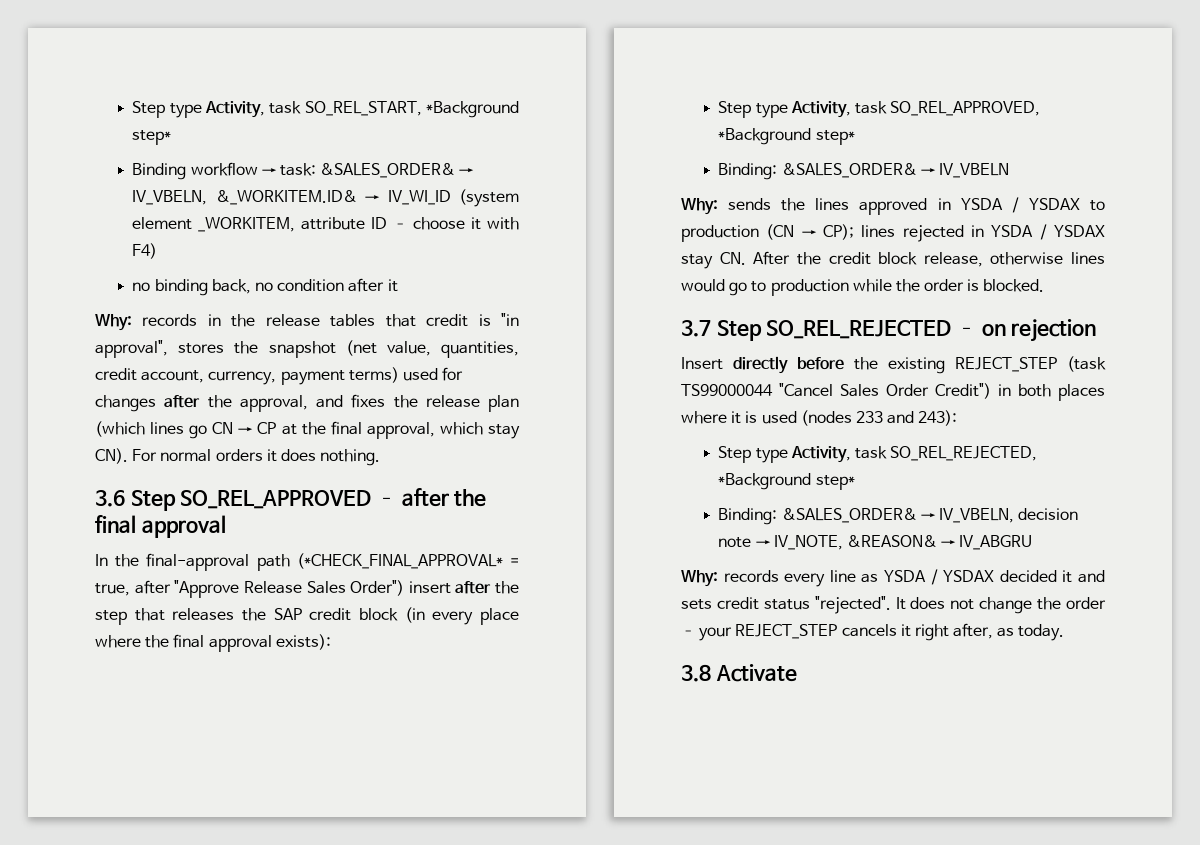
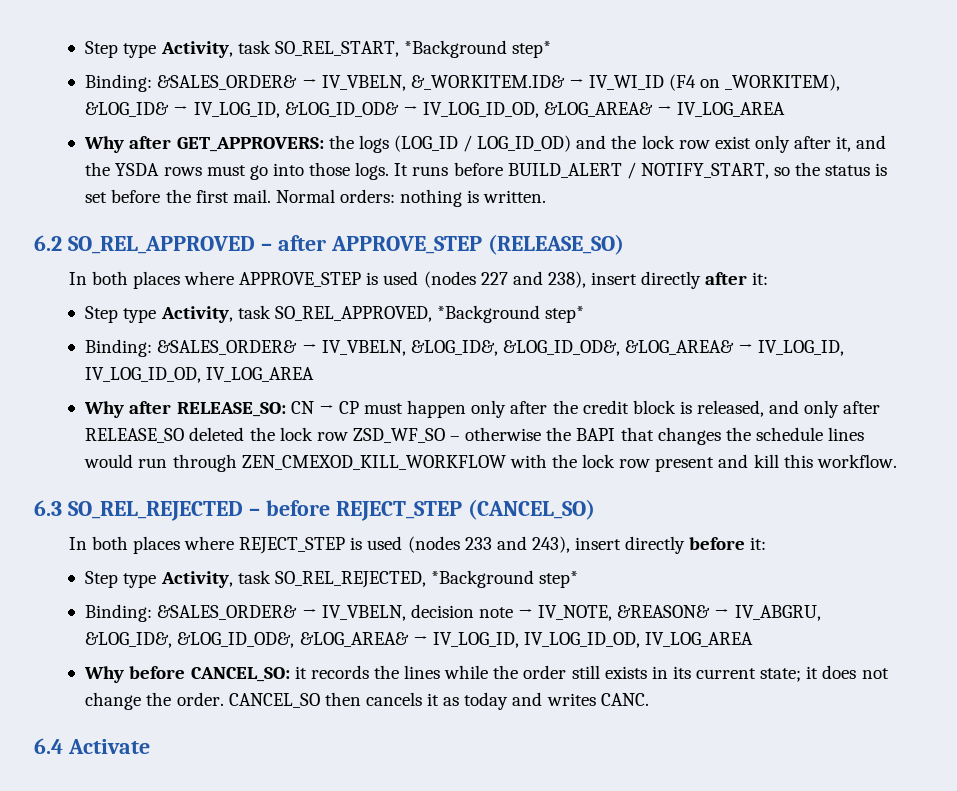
[132,162,316,180] Binding workflow → task: -> [85,74,153,92] Binding:
[458,189,519,207] [132,217,519,232] [132,243,158,259] [132,278,398,296] [95,313,519,331] [95,340,519,358] [95,367,464,385] [95,394,519,412] [95,421,520,439] [95,448,381,466] [95,488,487,511] [95,515,226,538] [95,553,519,571] [95,580,519,598] [95,607,519,625] [95,634,331,652] (system element _WORKITEM, attribute ID – choose it with F4) // no binding back, no condition after it // Why: records in the release tables that credit is "in approval", stores the snapshot (net value, quantities, credit account, currency, payment terms) used for changes after the approval, and fixes the release plan (which lines go CN → CP at the final approval, which stay CN). For normal orders it does nothing. // 3.6 Step SO_REL_APPROVED – after the final approval // In the final-approval path (*CHECK_FINAL_APPROVAL* = true, after "Approve Release Sales Order") insert after the step that releases the SAP credit block (in every place where the final approval exists): -> [669,74,841,91] [85,102,786,118] [84,135,887,153] [85,162,888,180] [85,189,547,207] [34,234,624,255] [68,271,769,289] (F4 on _WORKITEM), &LOG_ID& → IV_LOG_ID, &LOG_ID_OD& → IV_LOG_ID_OD, &LOG_AREA& → IV_LOG_AREA // Why after GET_APPROVERS: the logs (LOG_ID / LOG_ID_OD) and the lock row exist only after it, and the YSDA rows must go into those logs. It runs before BUILD_ALERT / NOTIFY_START, so the status is set before the first mail. Normal orders: nothing is written. // 6.2 SO_REL_APPROVED – after APPROVE_STEP (RELEASE_SO) // In both places where APPROVE_STEP is used (nodes 227 and 238), insert directly after it:
[938,163,1009,178] [681,197,1105,215] [681,224,1105,242] [681,251,1105,269] [681,279,1045,296] [681,319,1097,342] [681,356,1106,374] [681,383,1105,401] [681,411,742,424] IV_VBELN // Why: sends the lines approved in YSDA / YSDAX to production (CN → CP); lines rejected in YSDA / YSDAX stay CN. After the credit block release, otherwise lines would go to production while the order is blocked. // 3.7 Step SO_REL_REJECTED – on rejection // Insert directly before the existing REJECT_STEP (task TS99000044 "Cancel Sales Order Credit") in both places where it -> [321,340,845,356] [85,367,315,383] [84,400,881,418] [85,427,865,445] [84,454,897,472] [34,499,595,521] [68,536,346,554] IV_VBELN, &LOG_ID&, &LOG_ID_OD&, &LOG_AREA& → IV_LOG_ID, IV_LOG_ID_OD, IV_LOG_AREA // Why after RELEASE_SO: CN → CP must happen only after the credit block is released, and only after RELEASE_SO deleted the lock row ZSD_WF_SO – otherwise the BAPI that changes the schedule lines would run through ZEN_CMEXOD_KILL_WORKFLOW with the lock row present and kill this workflow. // 6.3 SO_REL_REJECTED – before REJECT_STEP (CANCEL_SO) // In both places where REJECT_STEP
[918,410,958,426] 243): -> [531,536,767,554] 243), insert directly before it:
[959,535,1033,550] [681,569,1105,587] [681,596,1106,614] [681,623,1065,641] [681,664,711,682] IV_ABGRU // Why: records every line as YSDA / YSDAX decided it and sets credit status "rejected". It does not change the order – your REJECT_STEP cancels it right after, as today. // 3.8 -> [734,605,821,621] [85,632,754,648] [84,665,889,683] [85,692,649,710] [34,738,63,754] IV_ABGRU, &LOG_ID&, &LOG_ID_OD&, &LOG_AREA& → IV_LOG_ID, IV_LOG_ID_OD, IV_LOG_AREA // Why before CANCEL_SO: it records the lines while the order still exists in its current state; it does not change the order. CANCEL_SO then cancels it as today and writes CANC. // 6.4

